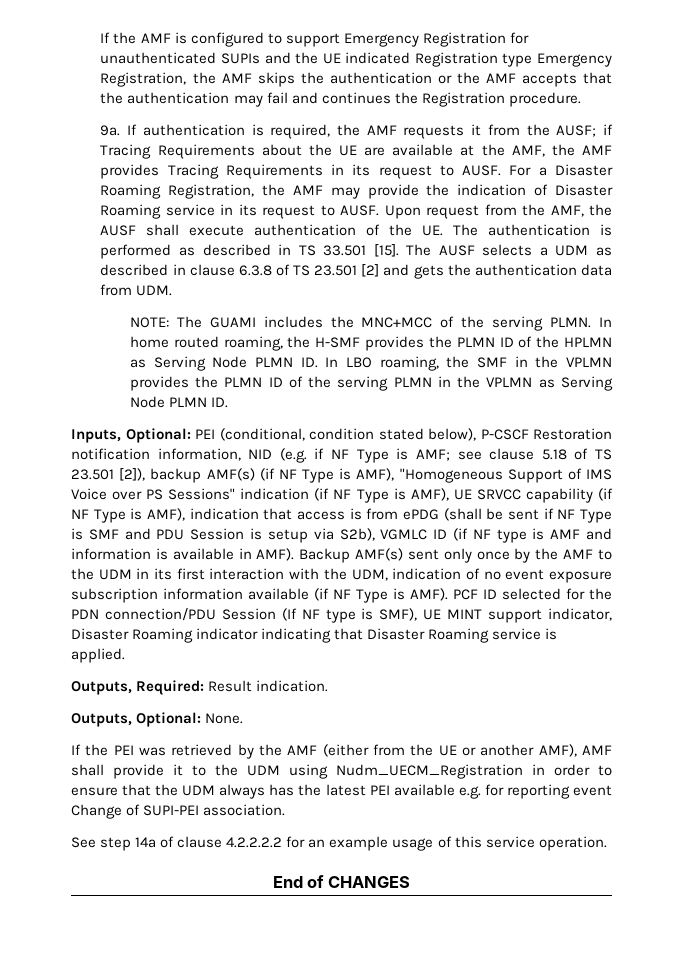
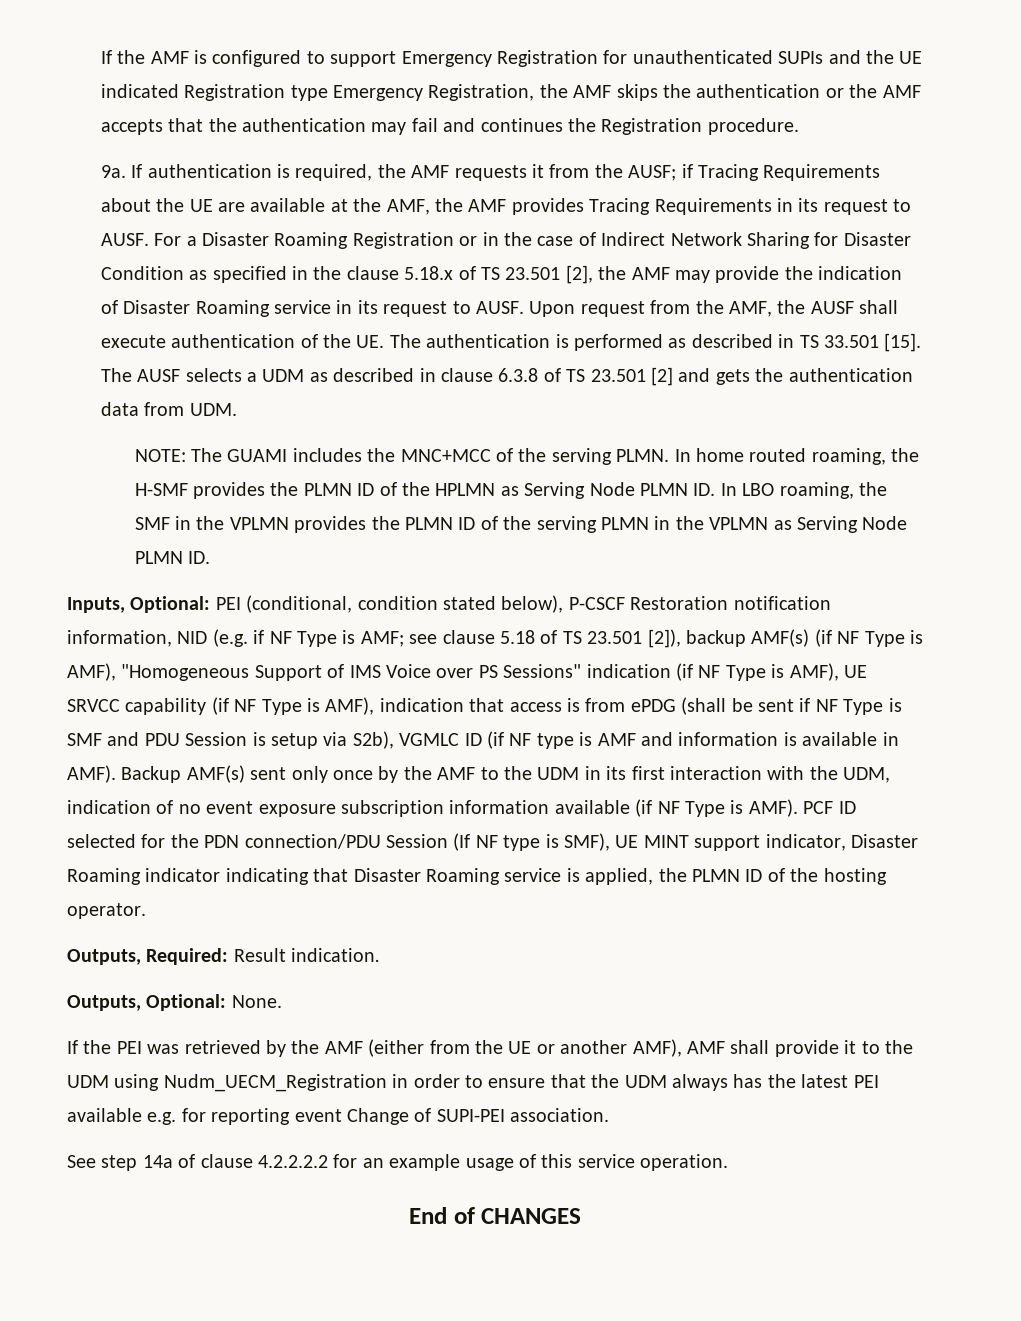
[168,184,255,199] Registration, -> [352,232,911,249] [100,265,593,284] Registration or in the case of Indirect Network Sharing for Disaster Condition as specified in the clause 5.18.x of TS 23.501 [2],
[71,648,125,663] applied. -> [585,868,887,885] [67,903,146,919] applied, the PLMN ID of the hosting operator.

